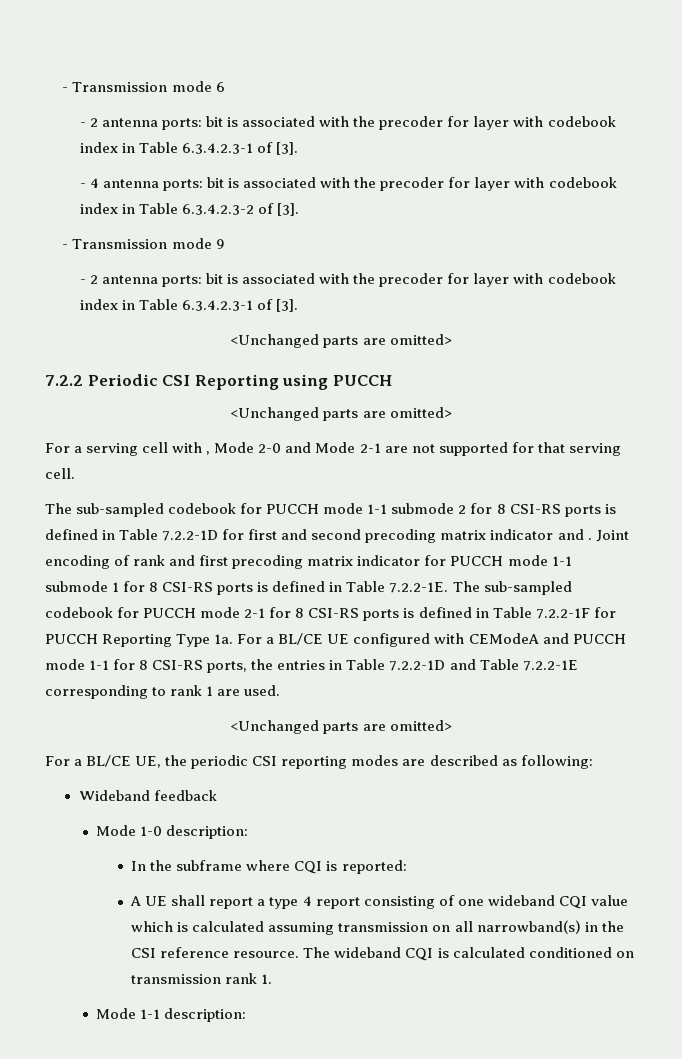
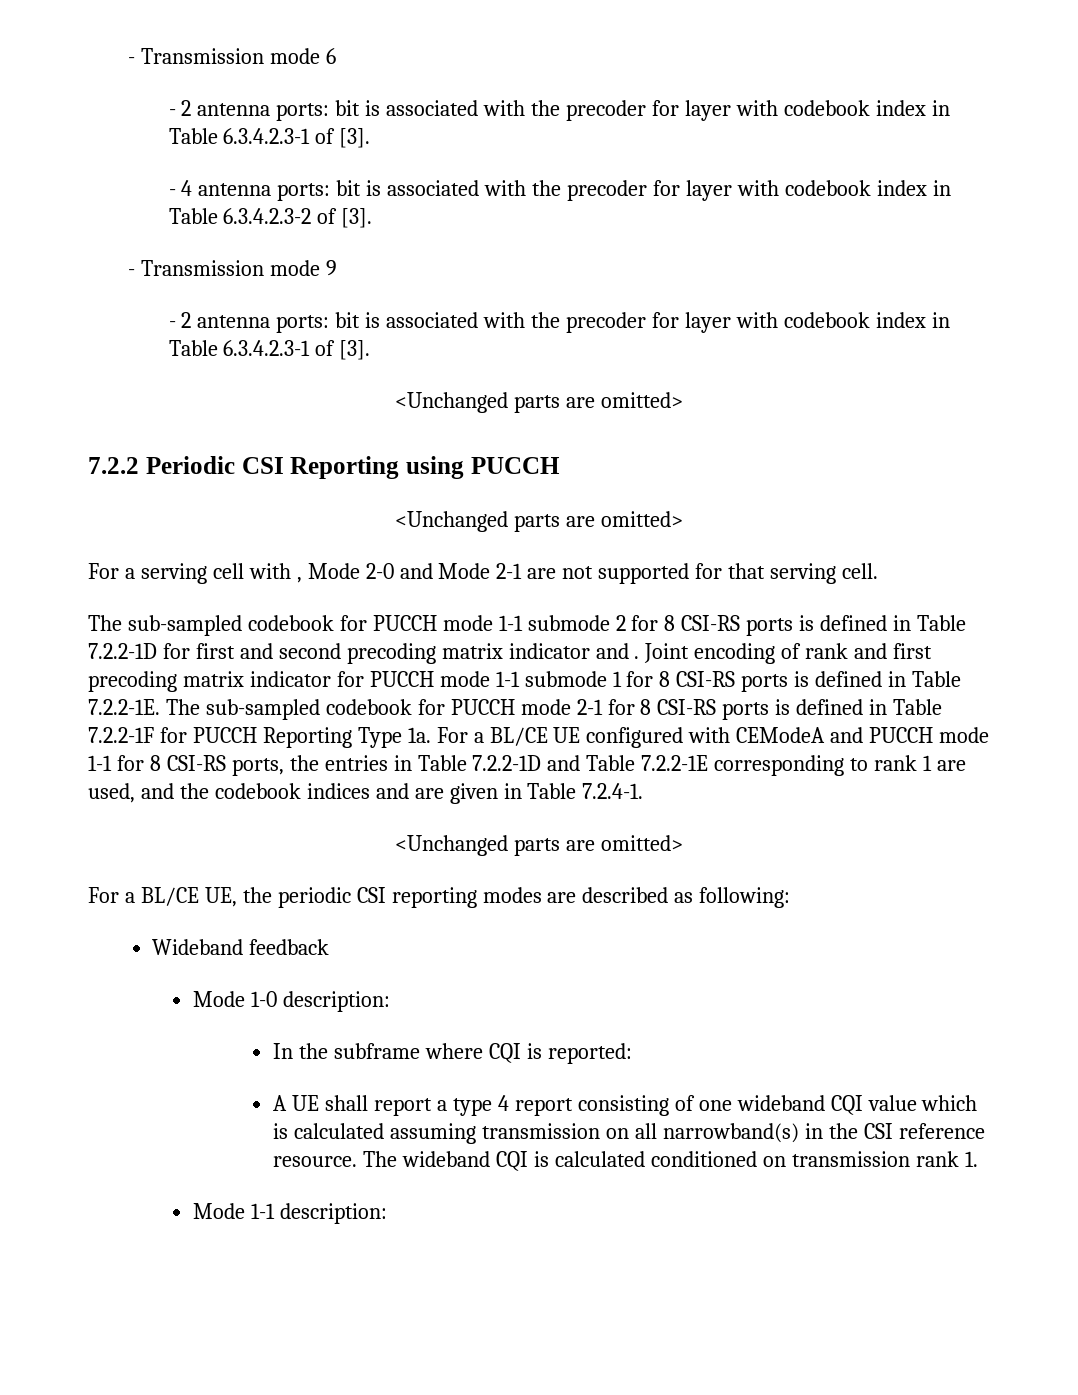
[244,685,281,696] used. -> [88,783,644,804] used, and the codebook indices and are given in Table 7.2.4-1.

